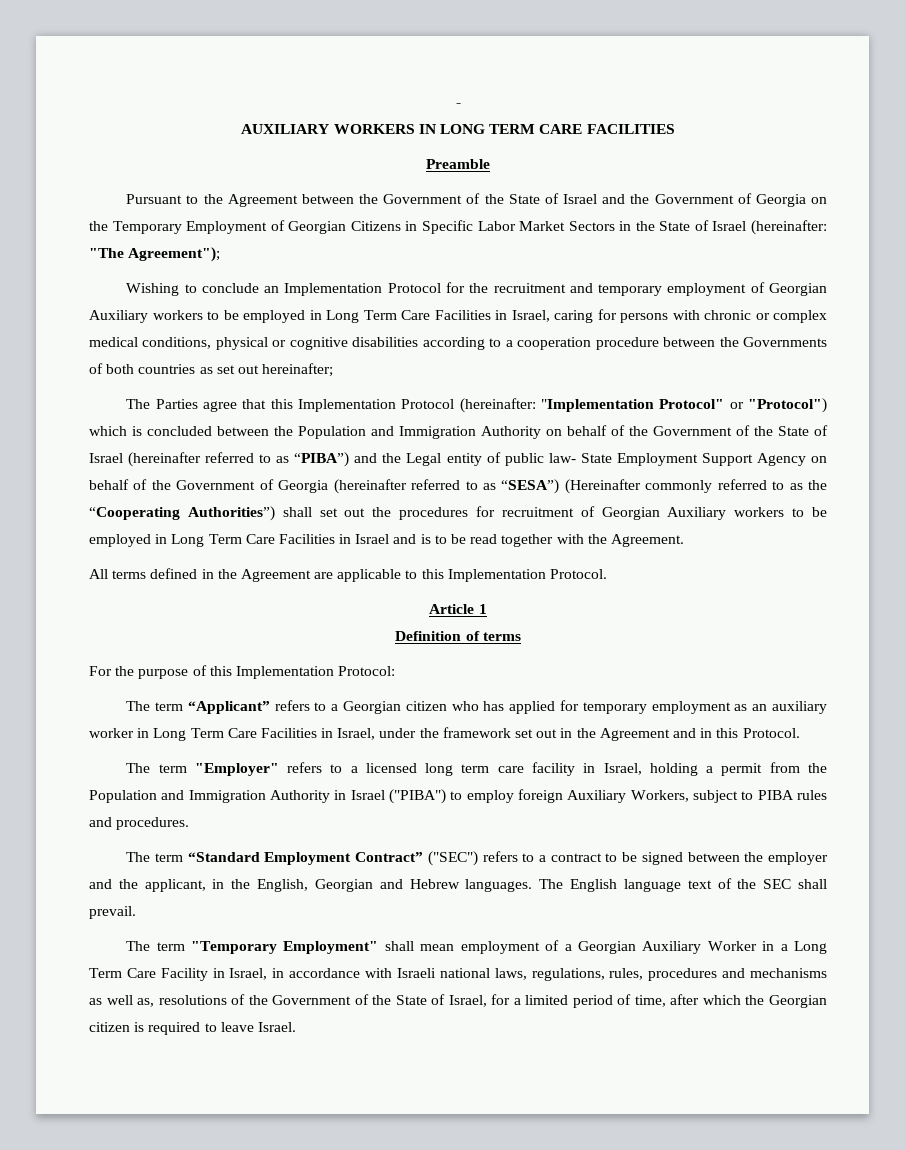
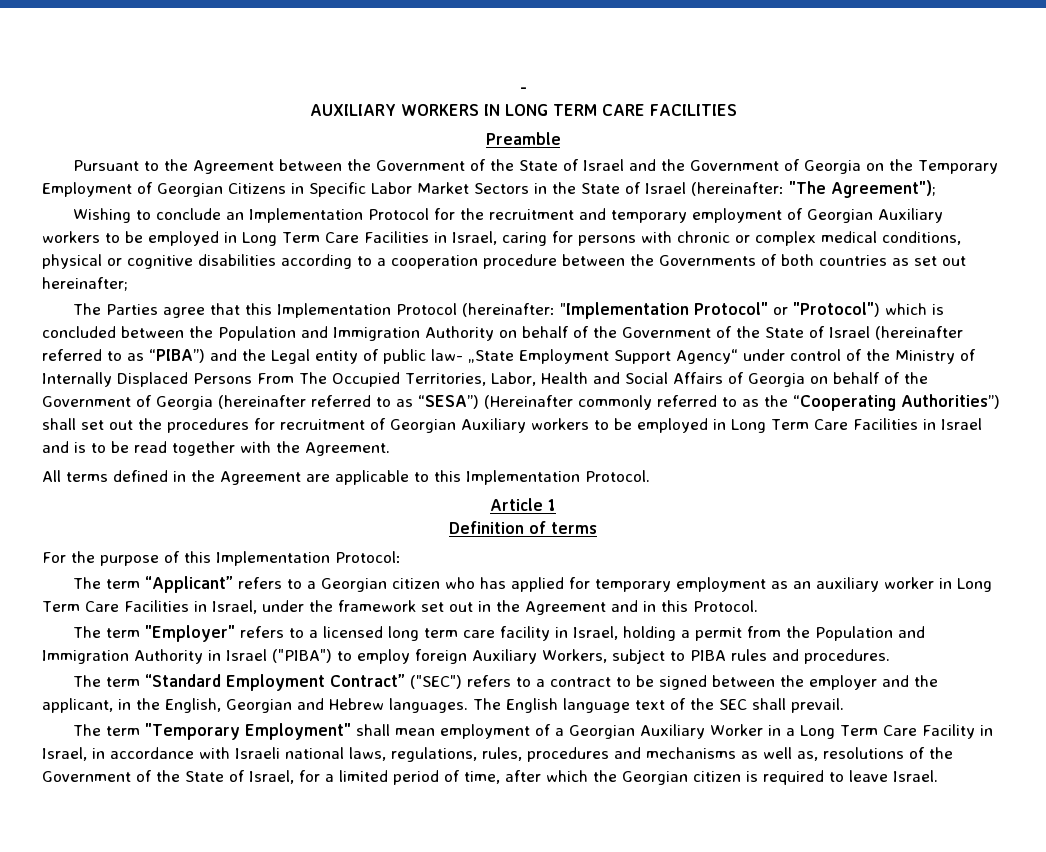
[580,453,612,463] State -> [468,350,514,363] „State
[756,453,806,466] Agency -> [676,349,976,364] [42,372,805,387] Agency“ under control of the Ministry of Internally Displaced Persons From The Occupied Territories, Labor, Health and Social Affairs of Georgia

